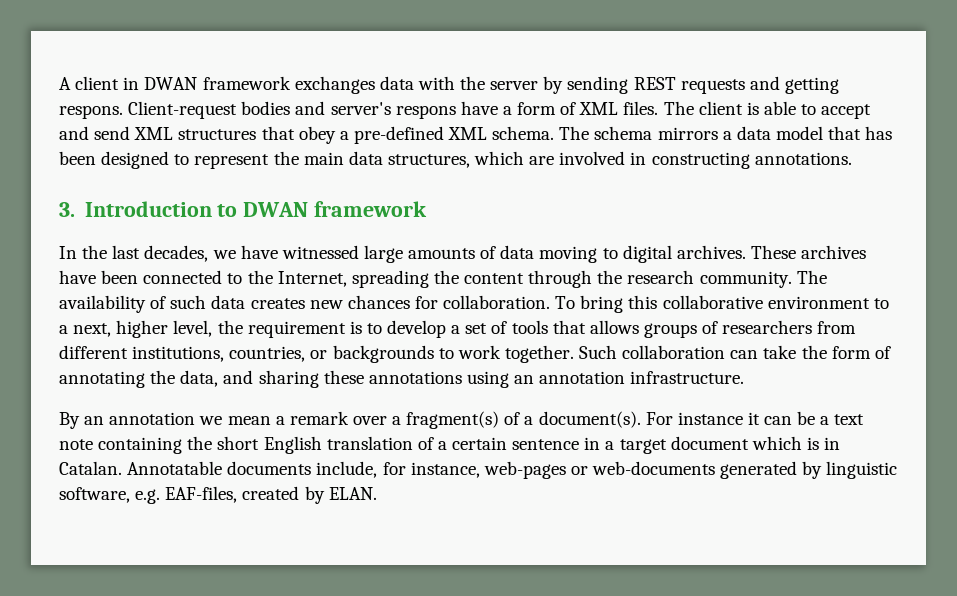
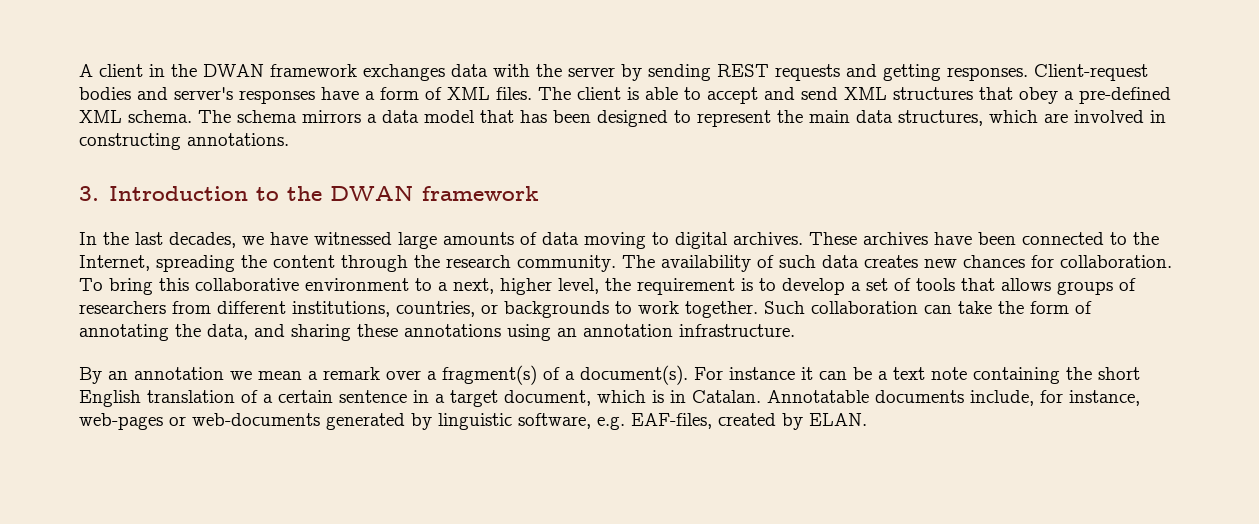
(140, 83) none -> [171,64,197,77] the
[59,105,123,119] respons. -> [947,67,1028,81] responses.
[395,105,456,119] respons -> [239,90,315,104] responses
(238, 210) none -> [286,186,322,201] the
[670,436,749,450] document -> [504,390,591,406] document,

